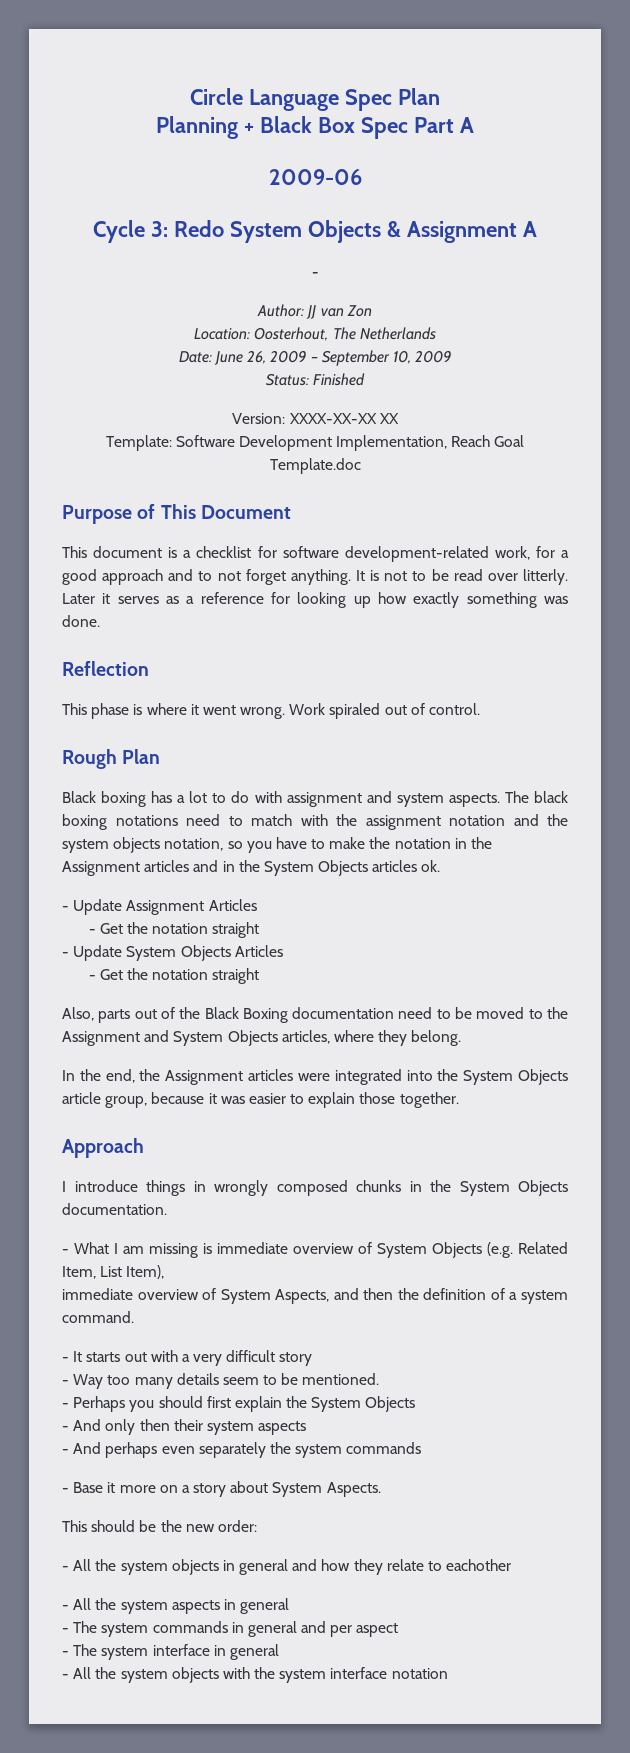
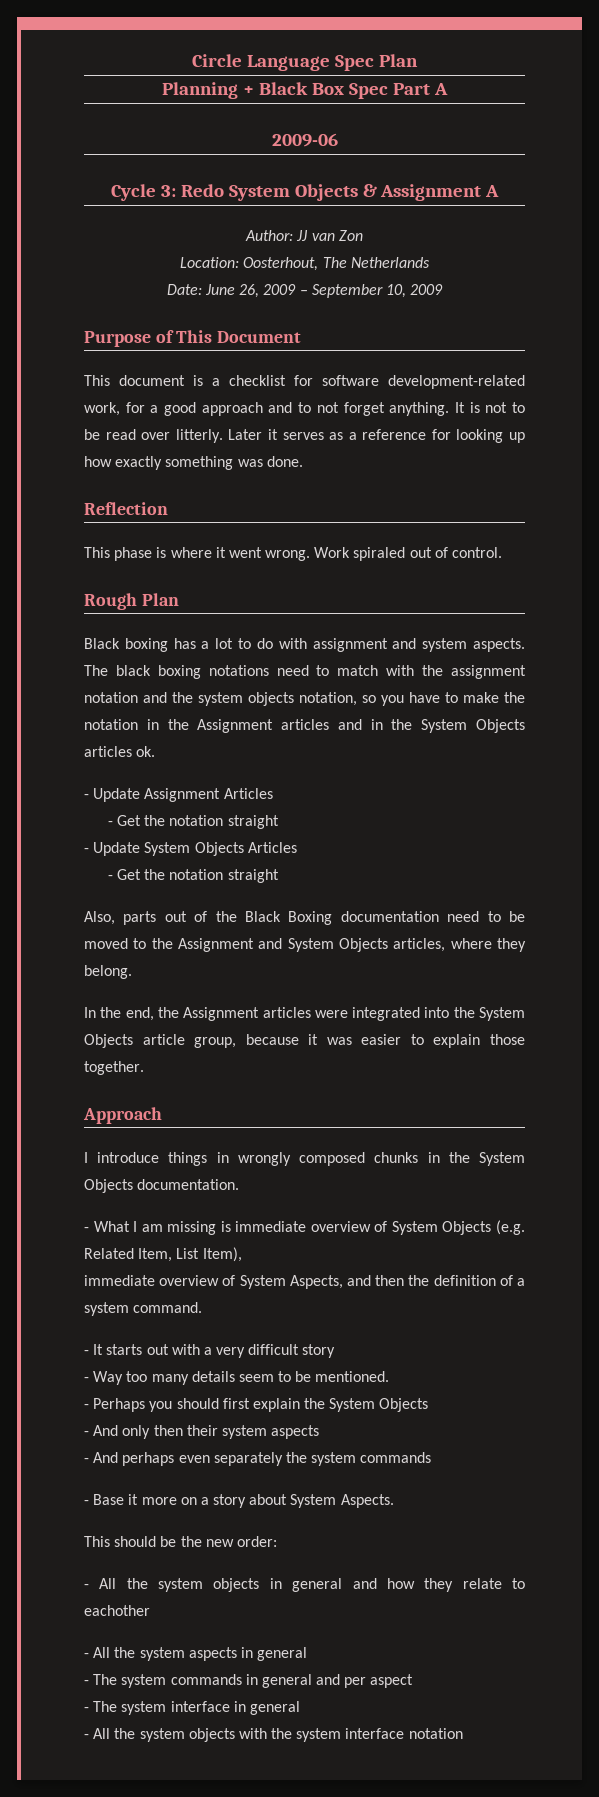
[312,272,318,277] // - -> (500, 191) none
[265,373,366,386] [232,413,399,424] [105,435,525,451] [269,458,361,474] // Status: Finished // Version: XXXX-XX-XX XX // Template: Software Development Implementation, Reach Goal Template.doc -> (444, 289) none

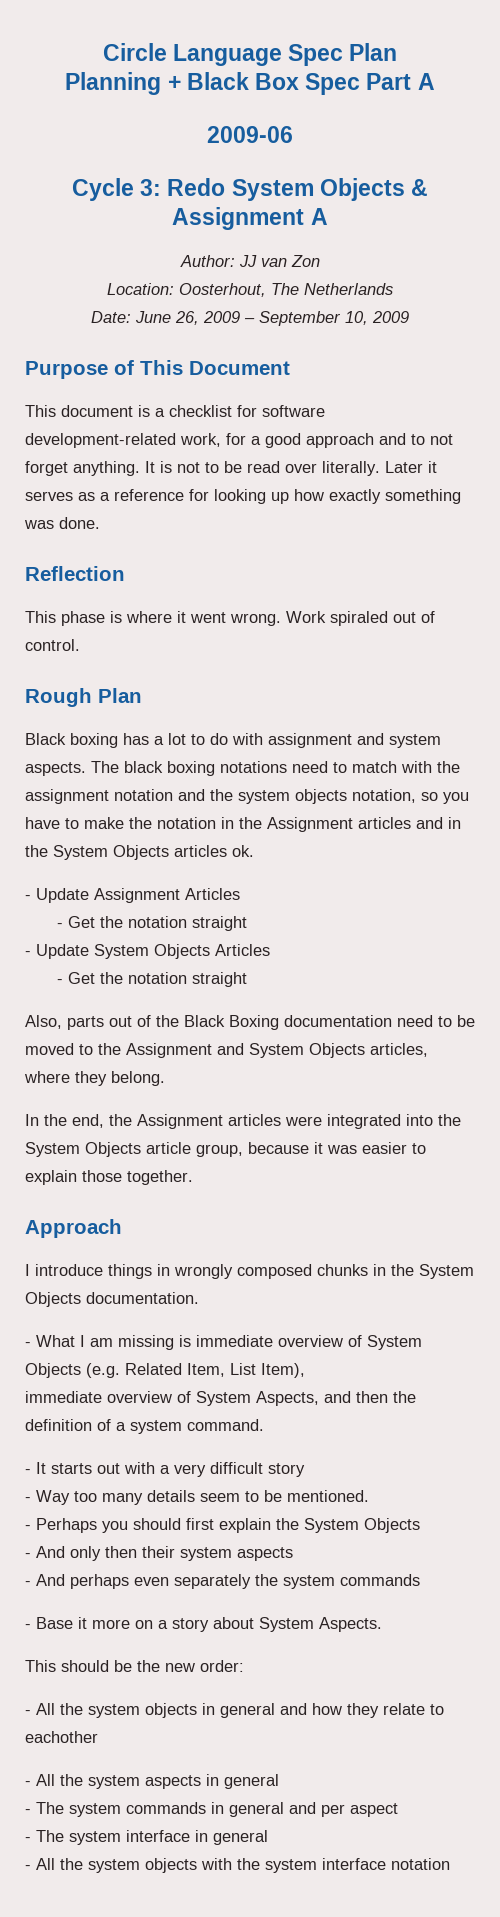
[175,429,223,443] litterly. -> [322,461,380,476] literally.

